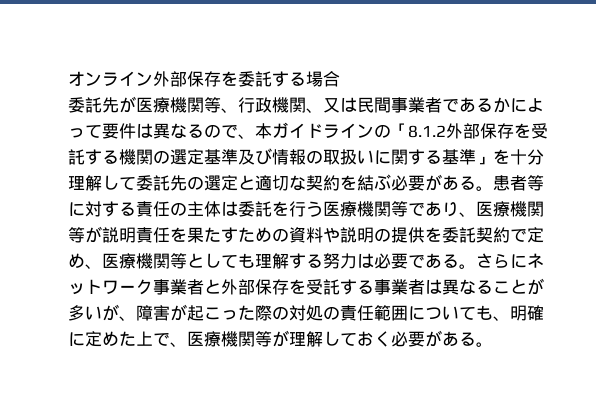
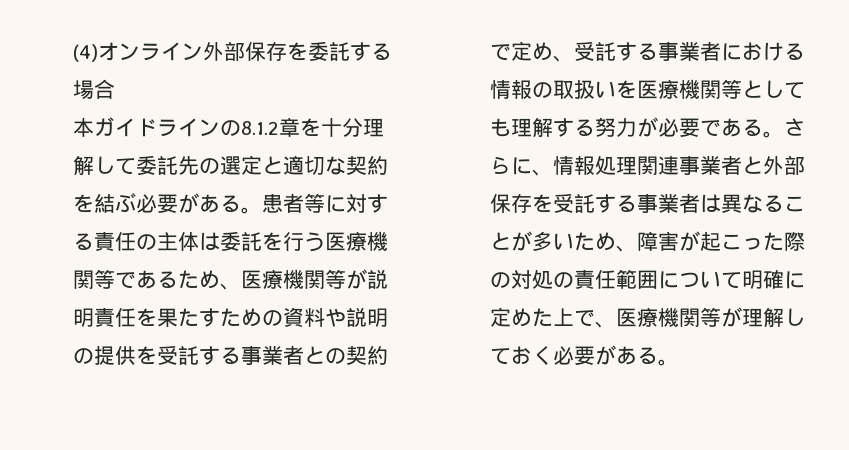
(68, 78) none -> [73,44,99,62] (4)
[68,96,545,113] [68,122,549,139] [68,148,494,165] 委託先が医療機関等、行政機関、又は民間事業者であるかによって要件は異なるので、本ガイドラインの「8.1.2外部保存を受託する機関の選定基準及び情報の取扱いに関する基準」 -> [73,117,301,137] 本ガイドラインの8.1.2章
[442,202,460,217] り -> [157,270,221,289] るため
[442,227,545,243] [68,253,103,269] 委託契約で定め、 -> [157,345,389,365] [490,41,806,62] [490,80,638,99] 受託する事業者との契約で定め、受託する事業者における情報の取扱いを
[357,253,375,268] は -> [637,117,659,137] が
[527,253,545,268] [68,279,154,295] ネットワーク -> [532,156,680,176] 、情報処理関連
[102,304,120,321] が -> [574,232,617,251] ため
[476,305,511,321] も、 -> (743, 280) none

